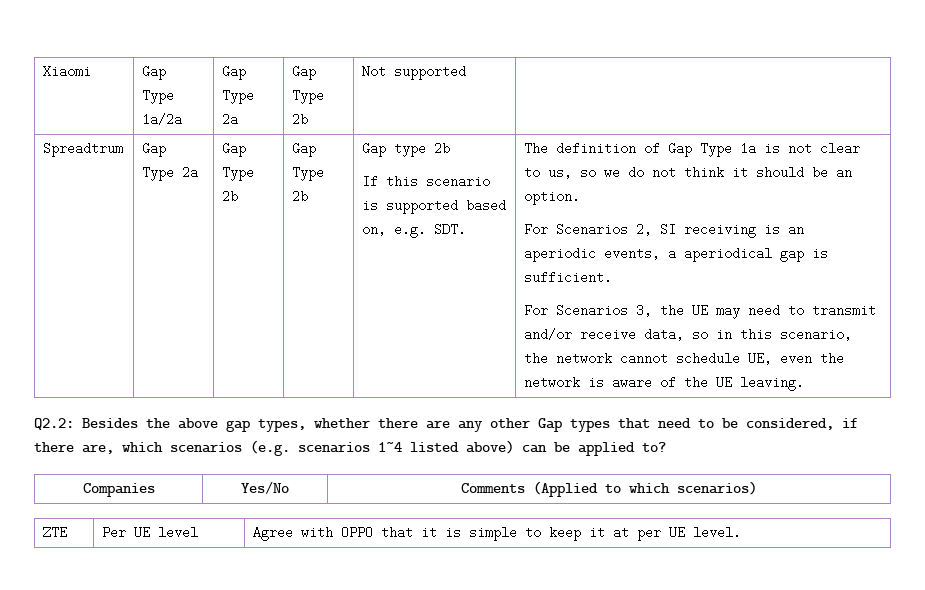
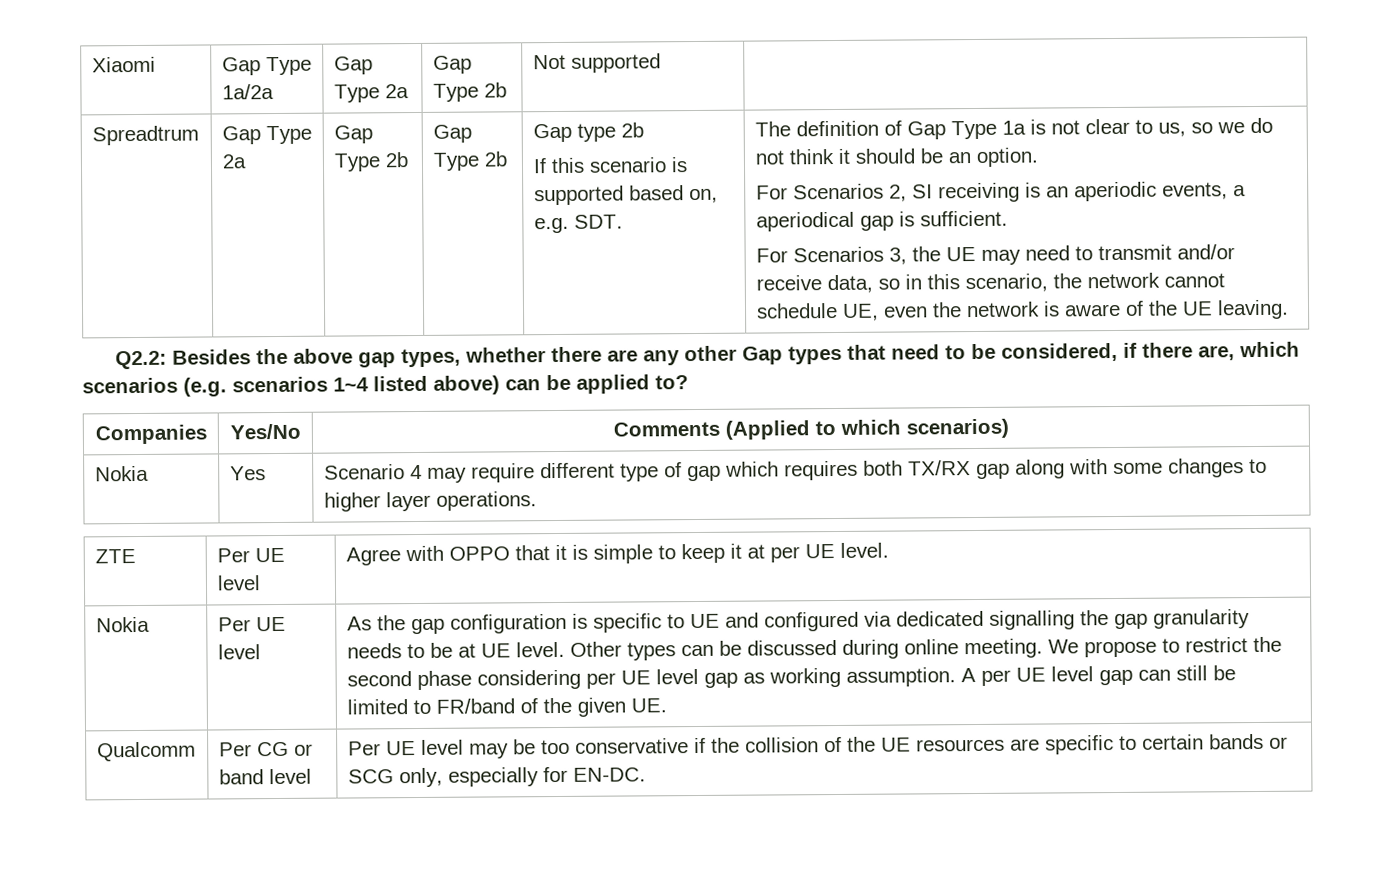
(757, 488) none -> [94,465,149,482] [229,466,266,481] [323,458,1267,483] [323,491,537,512] // Nokia | Yes | Scenario 4 may require different type of gap which requires both TX/RX gap along with some changes to higher layer operations.
(742, 532) none -> [95,616,150,633] [217,616,286,632] [217,644,261,660] [346,609,1250,635] [346,636,1282,661] [346,665,1236,691] [346,697,667,717] [96,741,196,762] [218,741,313,757] [218,768,312,785] [347,733,1288,759] [347,766,646,788] // Nokia | Per UE level | As the gap configuration is specific to UE and configured via dedicated signalling the gap granularity needs to be at UE level. Other types can be discussed during online meeting. We propose to restrict the second phase considering per UE level gap as working assumption. A per UE level gap can still be limited to FR/band of the given UE. // Qualcomm | Per CG or band level | Per UE level may be too conservative if the collision of the UE resources are specific to certain bands or SCG only, especially for EN-DC.

